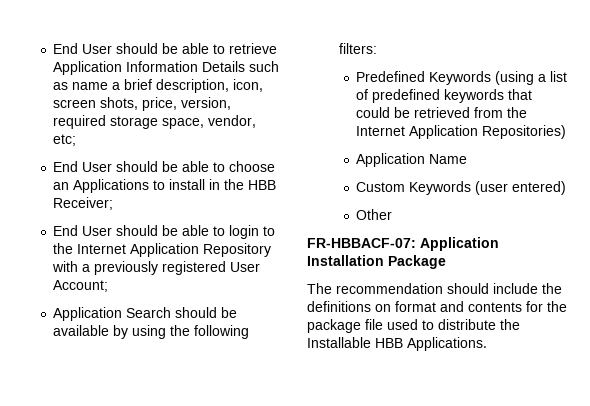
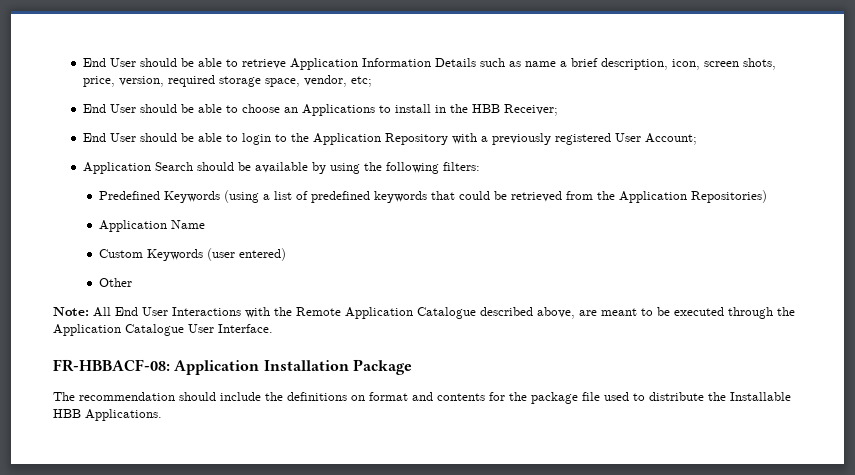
[77,244,127,254] Internet -> (310, 137) none
[356,126,406,136] Internet -> (615, 195) none
[307,238,416,248] FR-HBBACF-07: -> [53,307,795,319] [53,324,273,336] [53,359,170,372] Note: All End User Interactions with the Remote Application Catalogue described above, are meant to be executed through the Application Catalogue User Interface. // FR-HBBACF-08:

